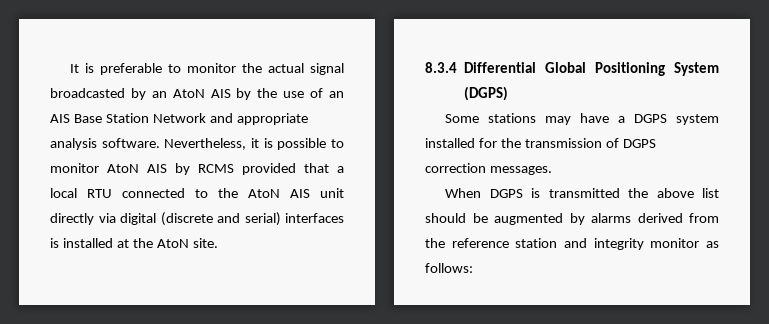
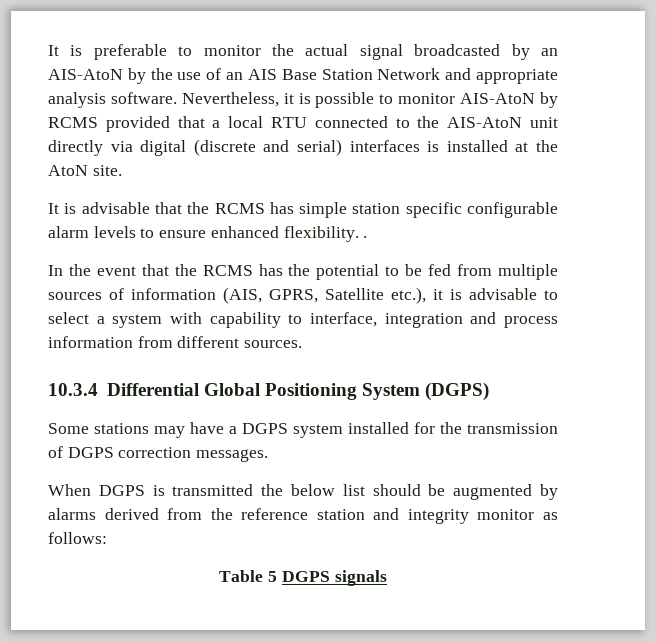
[172,89,231,98] AtoN AIS -> [48,69,123,80] AIS-AtoN
[107,164,167,173] AtoN AIS -> [460,93,536,104] AIS-AtoN
[248,189,310,198] AtoN AIS -> [447,117,523,128] AIS-AtoN
[425,62,457,73] 8.3.4 -> [48,202,558,218] [48,226,368,242] [48,264,558,280] [48,287,558,304] [48,312,558,328] [48,336,303,348] [48,383,98,396] It is advisable that the RCMS has simple station specific configurable alarm levels to ensure enhanced flexibility. . // In the event that the RCMS has the potential to be fed from multiple sources of information (AIS, GPRS, Satellite etc.), it is advisable to select a system with capability to interface, integration and process information from different sources. // 10.3.4
[656,188,694,198] above -> [291,484,335,496] below
(473, 268) none -> [219,570,387,586] // Table 5 DGPS signals

